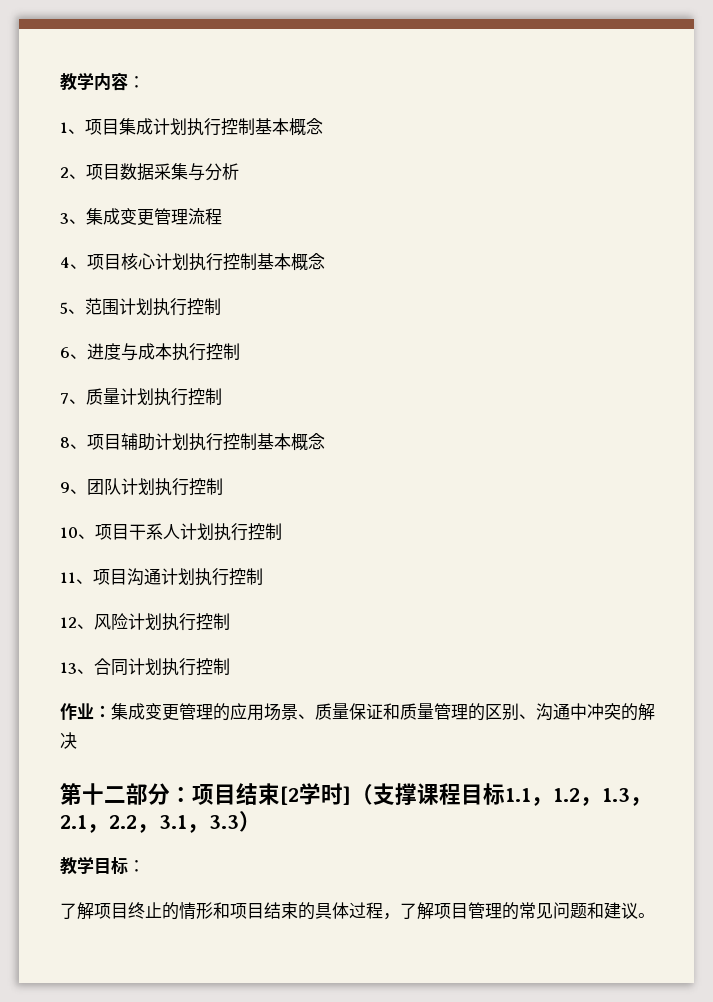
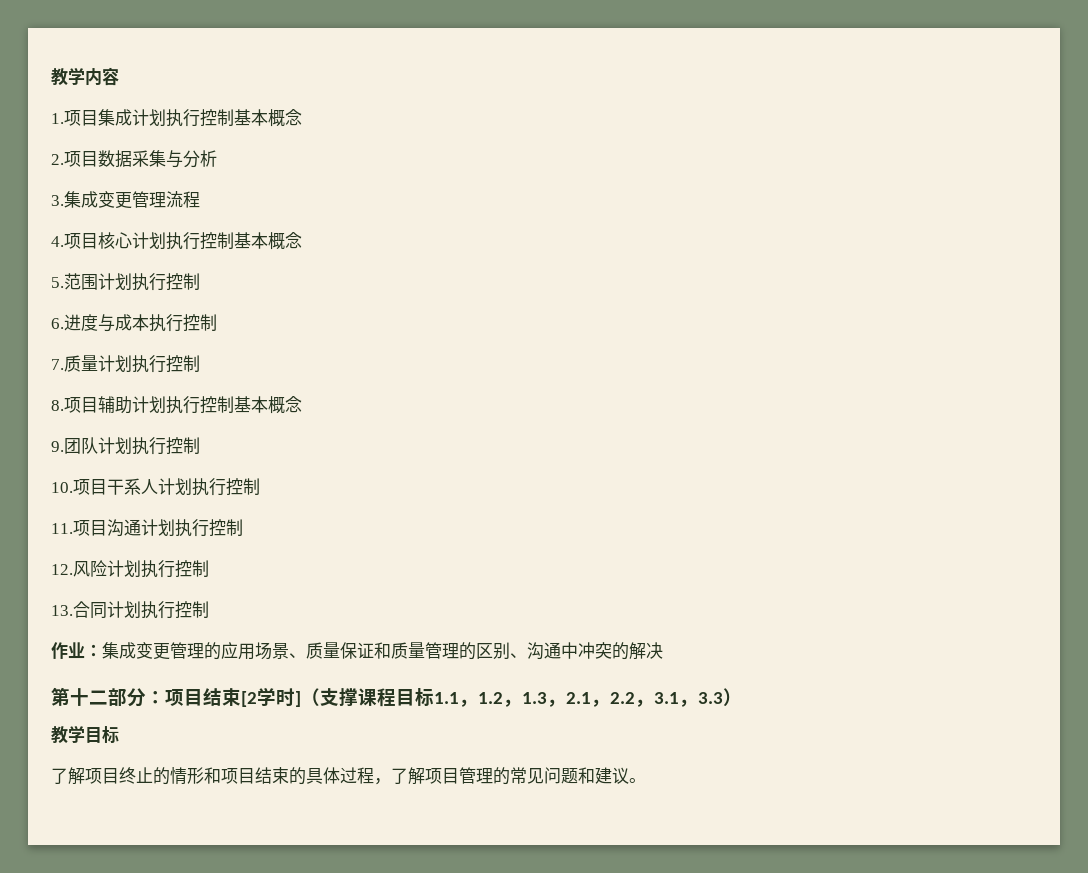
[128,76,145,88] [60,122,85,134] ： // 1、 -> [51,113,64,124] // 1.
[60,167,86,179] 2、 -> [51,154,64,165] 2.
[60,213,86,224] 3、 -> [51,195,64,206] 3.
[60,257,87,269] 4、 -> [51,236,64,247] 4.
[60,302,85,314] 5、 -> [51,277,64,288] 5.
[60,347,87,359] 6、 -> [51,318,64,329] 6.
[60,393,86,404] 7、 -> [51,359,64,370] 7.
[60,437,87,449] 8、 -> [51,400,64,411] 8.
[60,482,87,494] 9、 -> [51,441,64,452] 9.
[60,527,95,539] 10、 -> [51,482,73,493] 10.
[60,572,93,584] 11、 -> [51,523,73,534] 11.
[60,617,94,629] 12、 -> [51,564,73,575] 12.
[60,662,94,674] 13、 -> [51,605,73,616] 13.
[128,860,145,872] ： -> (119, 734) none

